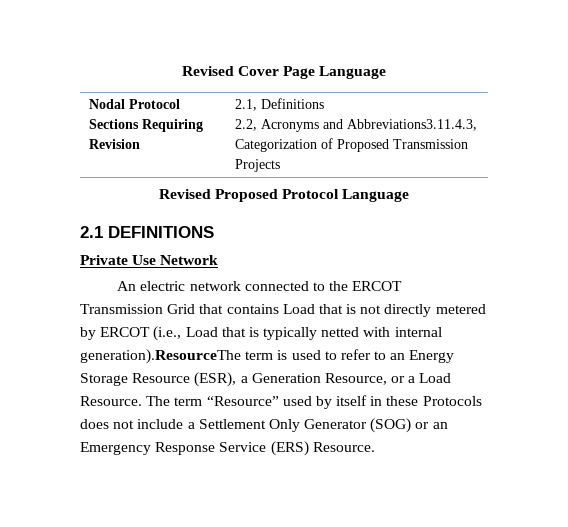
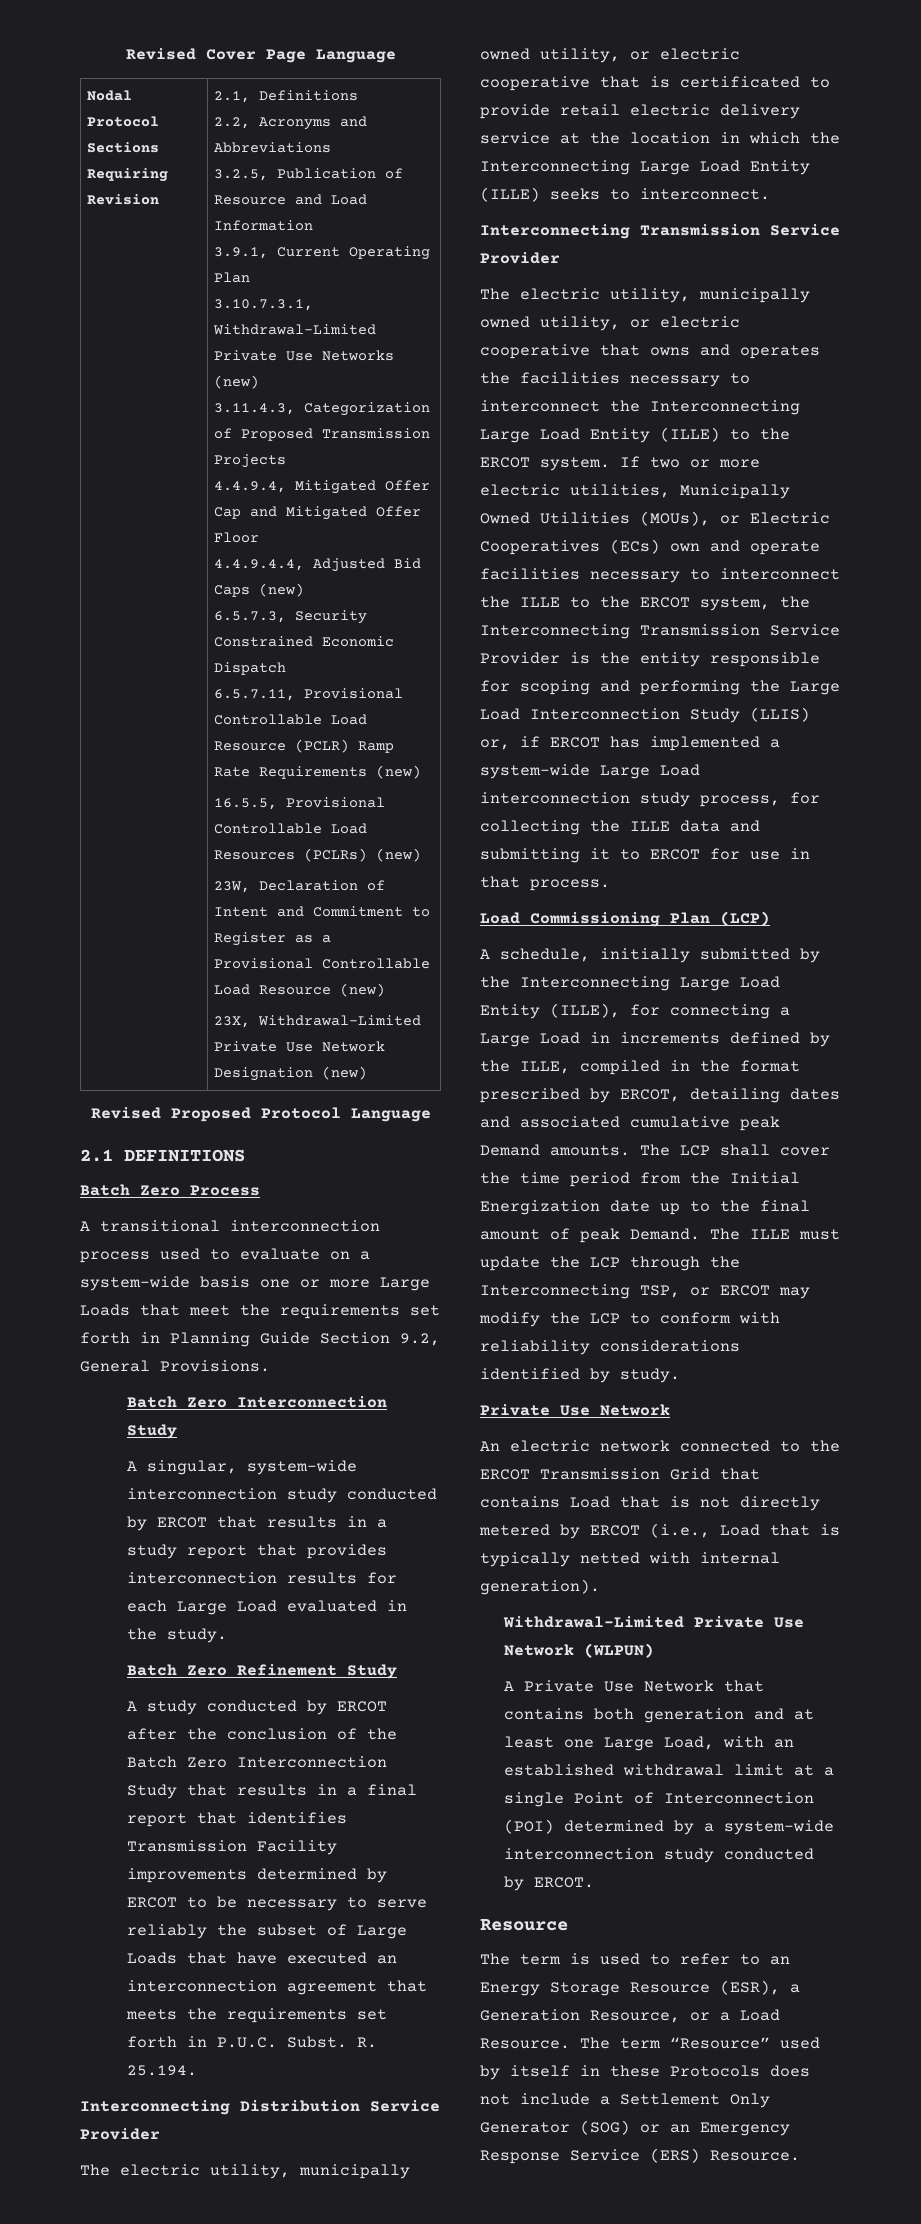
[346,119,477,131] Abbreviations3.11.4.3, -> [214,142,332,153] [214,168,404,181] [214,194,368,205] [214,220,314,231] [214,246,431,260] [214,272,251,283] [214,299,314,311] [213,324,377,335] [214,350,395,361] [214,375,260,389] [214,403,296,415] Abbreviations // 3.2.5, Publication of Resource and Load Information // 3.9.1, Current Operating Plan // 3.10.7.3.1, Withdrawal-Limited Private Use Networks (new) // 3.11.4.3,
(280, 165) none -> [214,480,431,494] [214,506,422,520] [214,532,260,543] [214,558,422,572] [214,583,305,597] [214,610,368,624] [214,636,395,647] [214,662,287,675] [214,688,404,701] [214,714,368,725] [214,739,395,753] [214,765,422,779] [214,797,386,810] [214,823,368,834] [214,848,422,862] [214,880,386,893] [214,906,431,917] [214,932,332,946] [214,958,431,969] [214,983,386,997] [214,1015,422,1028] [214,1041,386,1052] [214,1066,368,1081] // 4.4.9.4, Mitigated Offer Cap and Mitigated Offer Floor // 4.4.9.4.4, Adjusted Bid Caps (new) // 6.5.7.3, Security Constrained Economic Dispatch // 6.5.7.11, Provisional Controllable Load Resource (PCLR) Ramp Rate Requirements (new) // 16.5.5, Provisional Controllable Load Resources (PCLRs) (new) // 23W, Declaration of Intent and Commitment to Register as a Provisional Controllable Load Resource (new) // 23X, Withdrawal-Limited Private Use Network Designation (new)
(214, 232) none -> [80,1184,260,1196] [80,1220,380,1232] [80,1248,370,1263] [80,1276,430,1291] [80,1304,440,1319] [80,1332,440,1347] [80,1360,270,1372] [127,1396,388,1408] [127,1424,178,1439] [127,1460,358,1475] [127,1488,438,1503] [127,1516,388,1531] [127,1544,388,1559] [127,1572,398,1584] [127,1600,408,1615] [127,1628,228,1643] [127,1664,398,1679] [127,1700,388,1715] [127,1728,398,1740] [127,1756,388,1768] [127,1784,418,1799] [127,1812,348,1827] [127,1840,338,1855] [127,1868,388,1883] [127,1896,428,1911] [127,1924,408,1939] [127,1952,398,1964] [127,1980,428,1995] [126,2008,388,2023] [127,2036,378,2048] [127,2065,198,2076] [80,2100,440,2115] [80,2128,160,2140] [80,2164,410,2179] [480,48,740,63] [480,76,830,91] [480,104,800,119] [480,132,840,144] [480,160,810,175] [480,187,770,202] [480,224,840,239] [480,252,560,264] [480,288,810,303] [480,316,740,331] [480,344,820,359] [480,372,750,387] [480,400,800,415] [480,427,790,443] [480,456,760,471] [480,484,790,499] [480,511,830,526] [480,539,820,555] [480,568,840,583] [480,596,810,611] [480,624,840,639] [480,652,820,667] [480,680,840,695] [480,707,810,723] [480,736,780,751] [480,764,700,779] [480,792,820,807] [480,820,760,835] [480,848,810,863] [480,876,610,891] [480,911,770,927] [480,948,820,963] [480,976,780,991] [480,1003,790,1019] [480,1032,830,1047] [480,1060,800,1075] [480,1088,840,1103] [480,1116,780,1131] [480,1144,830,1156] [480,1172,800,1187] [480,1200,810,1215] [480,1228,840,1243] [480,1256,740,1271] [480,1284,810,1299] [479,1312,780,1327] [480,1340,740,1355] [480,1368,680,1383] // Batch Zero Process // A transitional interconnection process used to evaluate on a system-wide basis one or more Large Loads that meet the requirements set forth in Planning Guide Section 9.2, General Provisions. // Batch Zero Interconnection Study // A singular, system-wide interconnection study conducted by ERCOT that results in a study report that provides interconnection results for each Large Load evaluated in the study. // Batch Zero Refinement Study // A study conducted by ERCOT after the conclusion of the Batch Zero Interconnection Study that results in a final report that identifies Transmission Facility improvements determined by ERCOT to be necessary to serve reliably the subset of Large Loads that have executed an interconnection agreement that meets the requirements set forth in P.U.C. Subst. R. 25.194. // Interconnecting Distribution Service Provider // The electric utility, municipally owned utility, or electric cooperative that is certificated to provide retail electric delivery service at the location in which the Interconnecting Large Load Entity (ILLE) seeks to interconnect. // Interconnecting Transmission Service Provider // The electric utility, municipally owned utility, or electric cooperative that owns and operates the facilities necessary to interconnect the Interconnecting Large Load Entity (ILLE) to the ERCOT system. If two or more electric utilities, Municipally Owned Utilities (MOUs), or Electric Cooperatives (ECs) own and operate facilities necessary to interconnect the ILLE to the ERCOT system, the Interconnecting Transmission Service Provider is the entity responsible for scoping and performing the Large Load Interconnection Study (LLIS) or, if ERCOT has implemented a system-wide Large Load interconnection study process, for collecting the ILLE data and submitting it to ERCOT for use in that process. // Load Commissioning Plan (LCP) // A schedule, initially submitted by the Interconnecting Large Load Entity (ILLE), for connecting a Large Load in increments defined by the ILLE, compiled in the format prescribed by ERCOT, detailing dates and associated cumulative peak Demand amounts. The LCP shall cover the time period from the Initial Energization date up to the final amount of peak Demand. The ILLE must update the LCP through the Interconnecting TSP, or ERCOT may modify the LCP to conform with reliability considerations identified by study.
[80,349,241,364] generation).ResourceThe -> [480,1579,600,1595] [502,1616,804,1628] [503,1643,654,1658] [503,1680,764,1692] [503,1708,814,1723] [503,1736,794,1751] [503,1764,834,1776] [503,1792,814,1807] [503,1819,834,1835] [503,1848,814,1863] [503,1876,594,1891] [480,1919,568,1931] [480,1953,510,1965] generation). // Withdrawal-Limited Private Use Network (WLPUN) // A Private Use Network that contains both generation and at least one Large Load, with an established withdrawal limit at a single Point of Interconnection (POI) determined by a system-wide interconnection study conducted by ERCOT. // Resource // The

